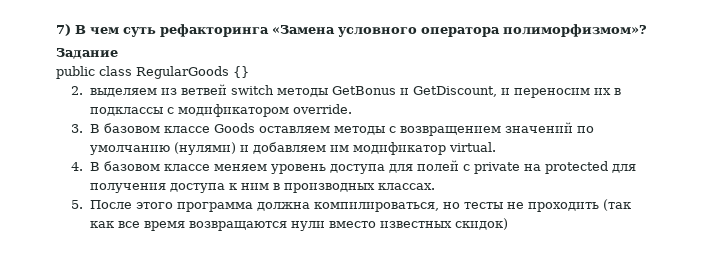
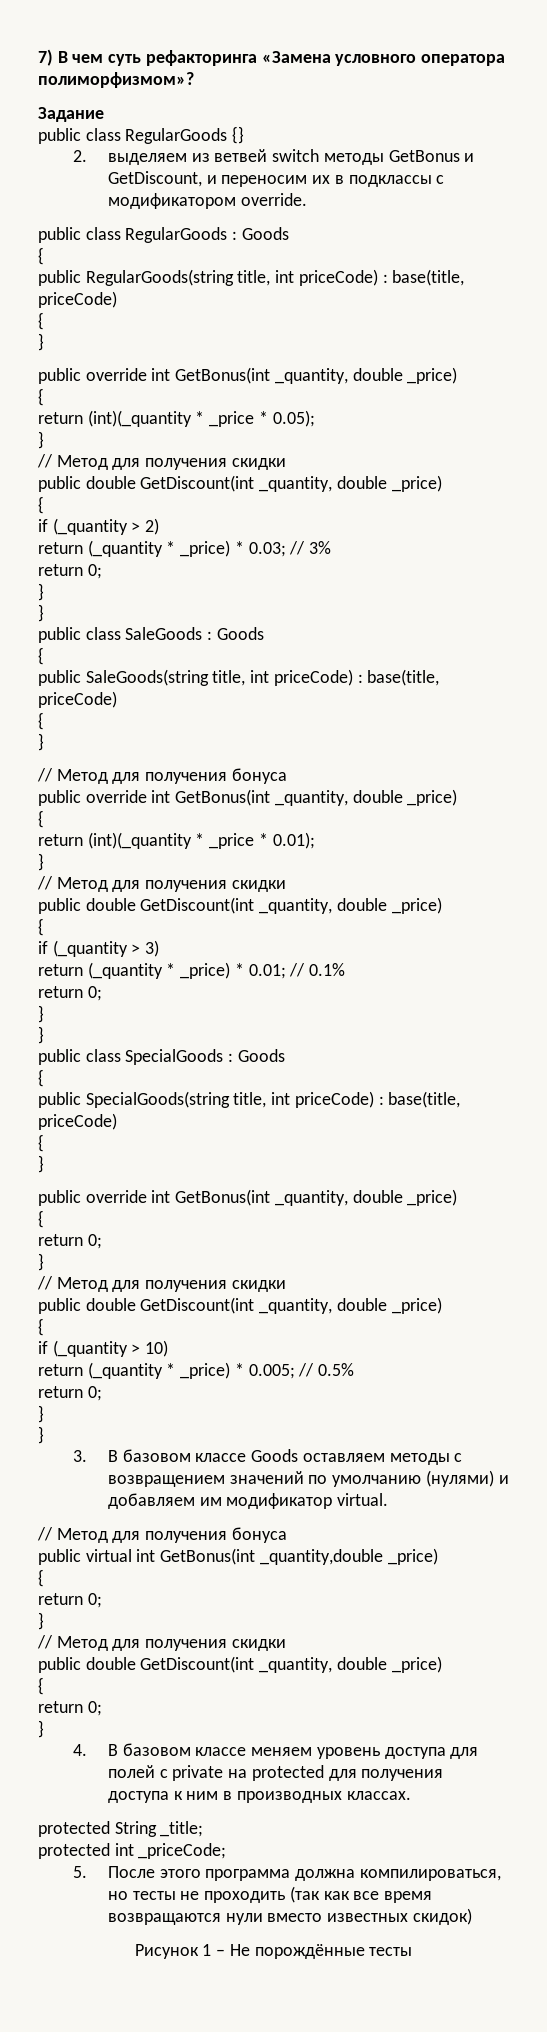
(352, 109) none -> [38,227,289,243] [38,247,44,265] [38,269,465,286] [38,291,117,308] [38,312,44,330] [38,333,44,351] [38,367,458,384] [38,388,44,406] [38,410,315,427] [38,431,44,449] [37,454,286,470] [38,475,442,492] [38,496,44,514] [38,518,160,535] [38,540,332,557] [38,564,102,579] [38,583,44,601] [38,604,44,622] [38,627,264,643] [38,647,44,665] [38,669,440,686] [38,691,117,708] [38,712,44,730] [38,733,44,751] [37,768,287,784] [38,789,458,806] [38,810,44,828] [38,832,315,849] [38,853,44,871] [37,876,286,892] [38,897,442,914] [38,918,44,936] [38,940,160,957] [38,962,346,979] [38,986,102,1001] [38,1005,44,1023] [38,1026,44,1044] [38,1049,285,1065] [38,1069,44,1087] [38,1091,461,1108] [38,1113,117,1130] [38,1134,44,1152] [38,1155,44,1173] [38,1189,458,1206] [38,1210,44,1228] [38,1234,102,1249] [38,1253,44,1271] [37,1276,286,1292] [38,1297,442,1314] [38,1318,44,1336] [38,1340,169,1357] [38,1362,355,1379] [38,1386,102,1401] [38,1405,44,1423] [38,1426,44,1444] // public class RegularGoods : Goods // { // public RegularGoods(string title, int priceCode) : base(title, priceCode) // { // } // public override int GetBonus(int _quantity, double _price) // { // return (int)(_quantity * _price * 0.05); // } // // Метод для получения скидки // public double GetDiscount(int _quantity, double _price) // { // if (_quantity > 2) // return (_quantity * _price) * 0.03; // 3% // return 0; // } // } // public class SaleGoods : Goods // { // public SaleGoods(string title, int priceCode) : base(title, priceCode) // { // } // // Метод для получения бонуса // public override int GetBonus(int _quantity, double _price) // { // return (int)(_quantity * _price * 0.01); // } // // Метод для получения скидки // public double GetDiscount(int _quantity, double _price) // { // if (_quantity > 3) // return (_quantity * _price) * 0.01; // 0.1% // return 0; // } // } // public class SpecialGoods : Goods // { // public SpecialGoods(string title, int priceCode) : base(title, priceCode) // { // } // public override int GetBonus(int _quantity, double _price) // { // return 0; // } // // Метод для получения скидки // public double GetDiscount(int _quantity, double _price) // { // if (_quantity > 10) // return (_quantity * _price) * 0.005; // 0.5% // return 0; // } // }
(496, 147) none -> [37,1527,287,1543] [38,1548,438,1565] [38,1569,44,1587] [38,1593,102,1608] [38,1612,44,1630] [37,1635,286,1651] [38,1656,442,1673] [38,1677,44,1695] [38,1701,102,1716] [38,1720,44,1738] // // Метод для получения бонуса // public virtual int GetBonus(int _quantity,double _price) // { // return 0; // } // // Метод для получения скидки // public double GetDiscount(int _quantity, double _price) // { // return 0; // }
(435, 186) none -> [38,1821,204,1837] [38,1843,227,1859] // protected String _title; // protected int _priceCode;
(508, 224) none -> [134,1944,413,1959] // Рисунок 1 – Не порождённые тесты

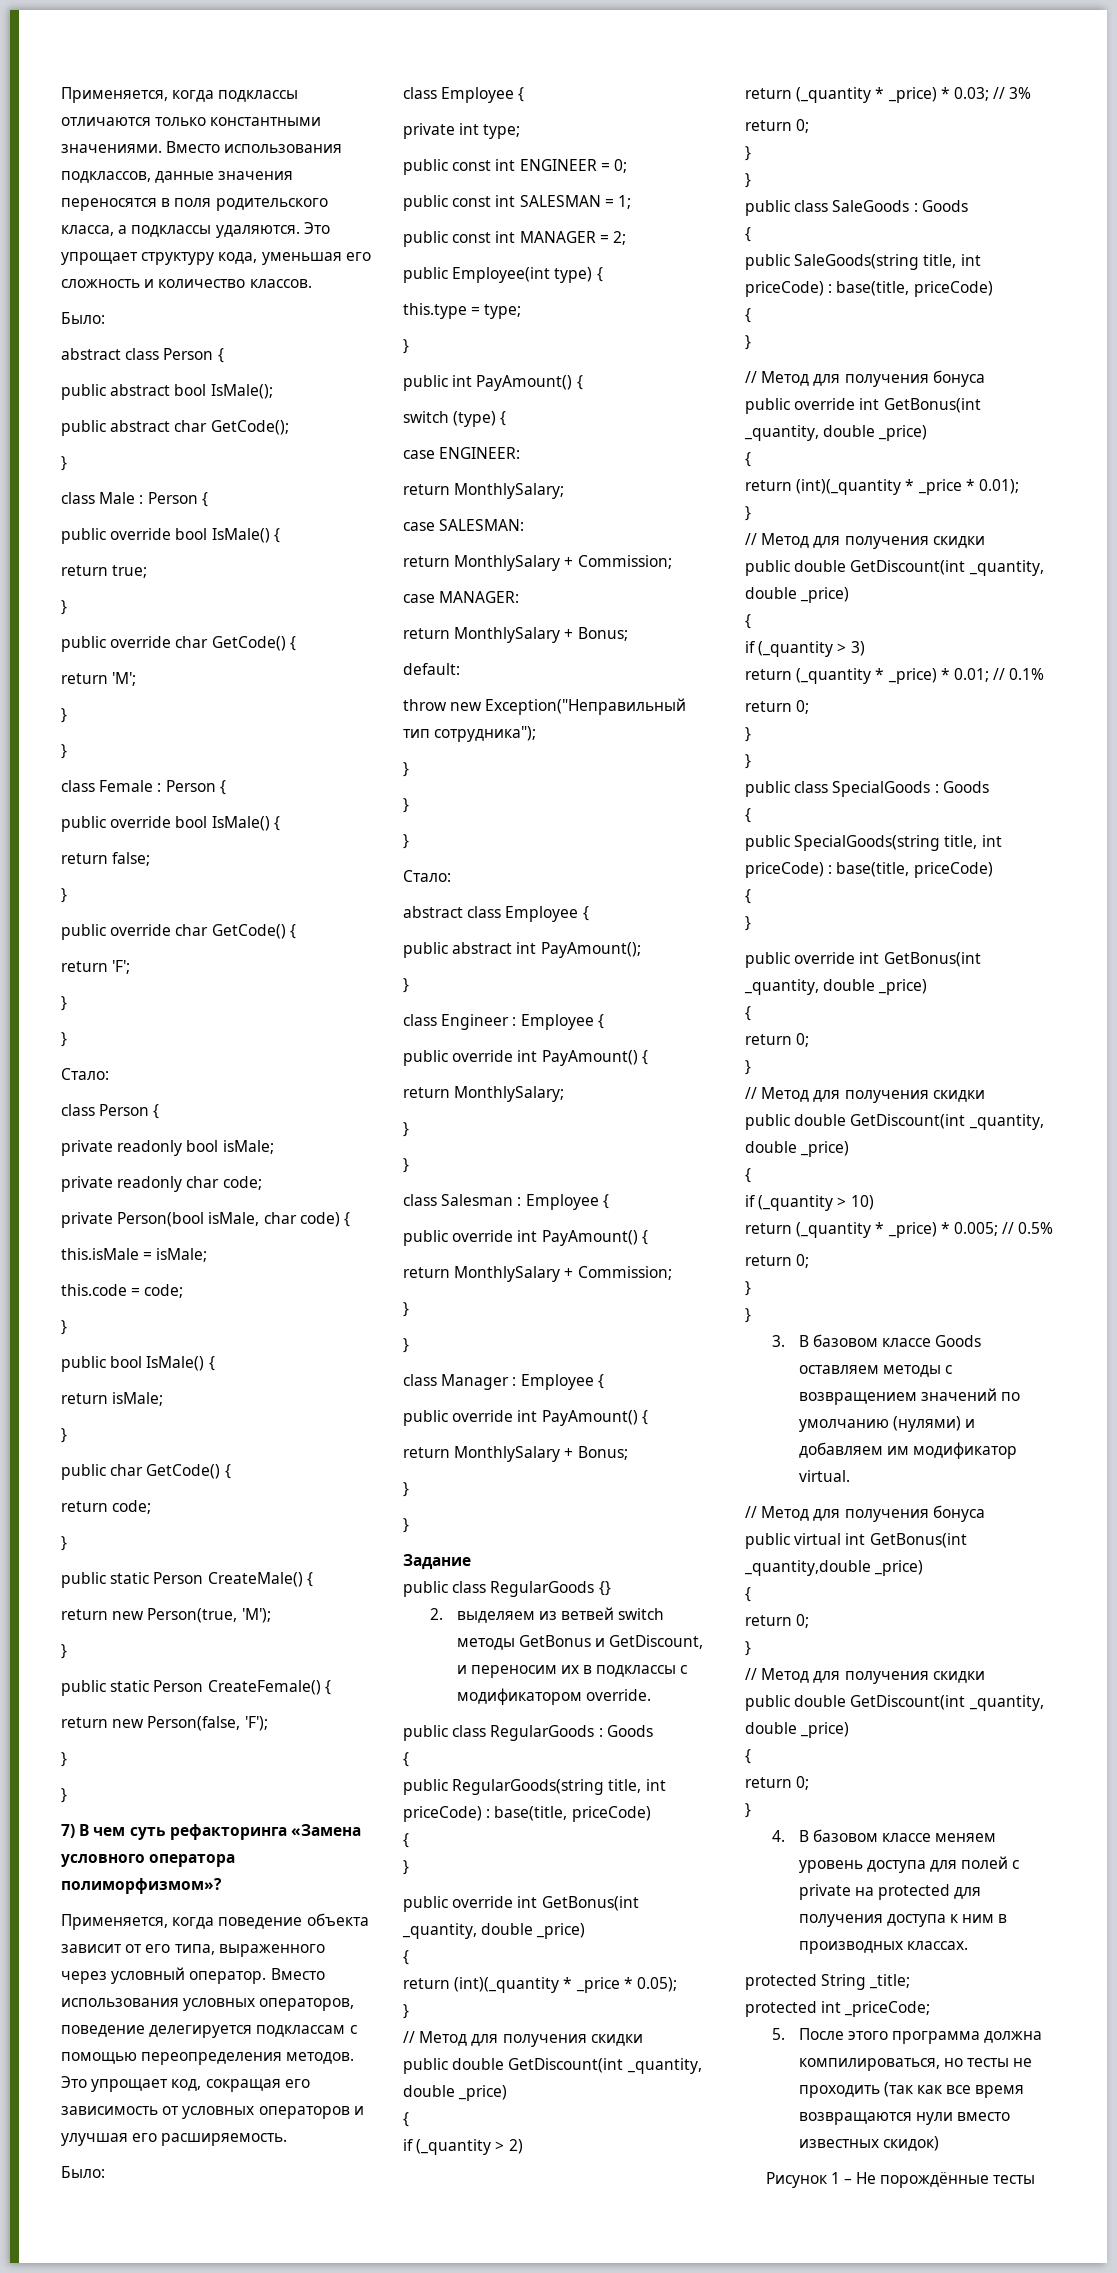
(38, 57) none -> [61,87,299,103] [61,117,322,126] [61,141,343,153] [61,171,294,183] [61,198,328,211] [61,222,330,238] [61,252,371,265] [61,279,312,288] [61,312,105,324] [61,348,224,363] [61,384,273,400] [61,420,289,436] [61,456,67,471] [61,492,208,507] [61,528,280,544] [61,565,148,578] [61,600,67,615] [61,636,296,652] [61,672,137,686] [61,708,67,723] [61,744,67,759] [61,780,226,795] [61,816,280,832] [61,852,151,866] [61,888,67,903] [61,924,296,940] [61,960,131,974] [61,996,67,1011] [61,1032,67,1047] [61,1068,109,1080] [61,1104,160,1119] [61,1140,274,1156] [61,1176,262,1192] [61,1212,350,1228] [61,1248,208,1262] [61,1284,184,1298] [61,1320,67,1335] [61,1356,215,1372] [61,1392,164,1406] [61,1428,67,1443] [61,1464,231,1480] [61,1500,152,1514] [61,1536,67,1551] [61,1572,313,1588] [61,1608,271,1623] [61,1644,67,1659] [61,1680,331,1696] [61,1716,268,1731] [61,1752,67,1767] [61,1788,67,1803] Применяется, когда подклассы отличаются только константными значениями. Вместо использования подклассов, данные значения переносятся в поля родительского класса, а подклассы удаляются. Это упрощает структуру кода, уменьшая его сложность и количество классов. // Было: // abstract class Person { // public abstract bool IsMale(); // public abstract char GetCode(); // } // class Male : Person { // public override bool IsMale() { // return true; // } // public override char GetCode() { // return 'M'; // } // } // class Female : Person { // public override bool IsMale() { // return false; // } // public override char GetCode() { // return 'F'; // } // } // Стало: // class Person { // private readonly bool isMale; // private readonly char code; // private Person(bool isMale, char code) { // this.isMale = isMale; // this.code = code; // } // public bool IsMale() { // return isMale; // } // public char GetCode() { // return code; // } // public static Person CreateMale() { // return new Person(true, 'M'); // } // public static Person CreateFemale() { // return new Person(false, 'F'); // } // } //
(194, 80) none -> [61,1913,369,1930] [61,1944,325,1957] [61,1967,325,1984] [61,1998,355,2011] [61,2025,357,2038] [61,2052,355,2065] [61,2076,310,2092] [61,2106,364,2119] [61,2133,288,2146] [61,2166,105,2178] [403,87,525,103] [403,123,521,139] [403,159,627,175] [403,195,631,211] [403,231,626,247] [403,267,603,283] [403,303,522,319] [403,339,409,354] [403,375,583,391] [403,411,507,427] [403,447,521,459] [403,483,565,499] [403,519,525,531] [403,555,672,571] [403,591,520,603] [403,627,628,643] [403,663,460,675] [403,698,687,715] [403,726,537,742] [403,762,409,777] [403,798,409,813] [403,834,409,849] [403,870,451,882] [403,906,589,922] [403,942,641,958] [403,978,409,993] [403,1014,604,1030] [403,1050,648,1066] [403,1086,565,1102] [403,1122,409,1137] [403,1158,409,1173] [403,1194,609,1210] [403,1230,648,1246] [403,1266,672,1282] [403,1302,409,1317] [403,1338,409,1353] [403,1374,604,1390] [403,1410,648,1426] [403,1446,628,1462] [403,1482,409,1497] [403,1518,409,1533] // Применяется, когда поведение объекта зависит от его типа, выраженного через условный оператор. Вместо использования условных операторов, поведение делегируется подклассам с помощью переопределения методов. Это упрощает код, сокращая его зависимость от условных операторов и улучшая его расширяемость. // Было: // class Employee { // private int type; // public const int ENGINEER = 0; // public const int SALESMAN = 1; // public const int MANAGER = 2; // public Employee(int type) { // this.type = type; // } // public int PayAmount() { // switch (type) { // case ENGINEER: // return MonthlySalary; // case SALESMAN: // return MonthlySalary + Commission; // case MANAGER: // return MonthlySalary + Bonus; // default: // throw new Exception("Неправильный тип сотрудника"); // } // } // } // Стало: // abstract class Employee { // public abstract int PayAmount(); // } // class Engineer : Employee { // public override int PayAmount() { // return MonthlySalary; // } // } // class Salesman : Employee { // public override int PayAmount() { // return MonthlySalary + Commission; // } // } // class Manager : Employee { // public override int PayAmount() { // return MonthlySalary + Bonus; // } // }

